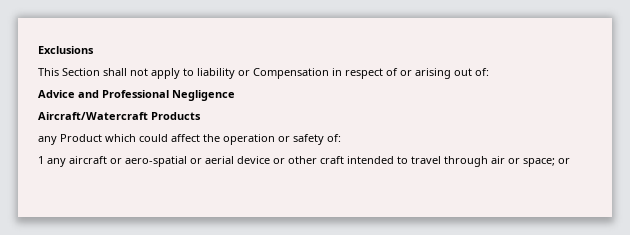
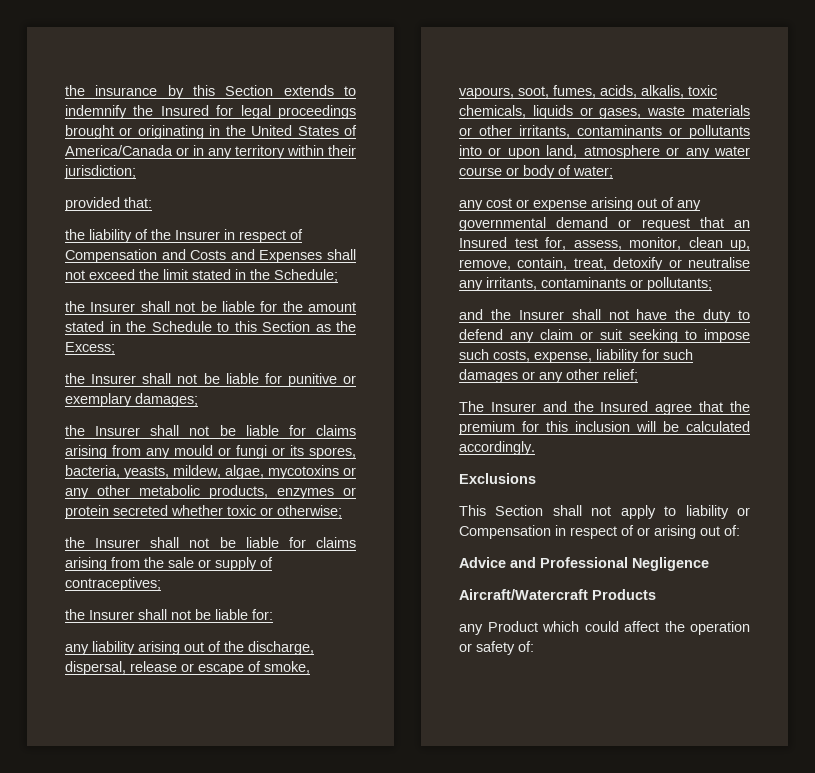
(38, 50) none -> [65,85,356,99] [65,105,356,119] [65,125,357,139] [65,145,356,159] [64,165,136,179] [65,197,152,211] [65,229,303,243] [65,249,356,263] [65,269,338,282] [65,301,356,312] [65,321,356,332] [65,342,115,354] [65,373,356,387] [65,393,198,407] [65,425,356,436] [65,445,356,459] [65,465,356,479] [65,485,356,499] [65,505,342,519] [65,537,356,548] [65,557,273,571] [65,577,161,591] [65,609,273,620] [65,641,314,655] [65,661,310,675] [459,85,717,99] [459,105,750,119] [459,125,750,139] [459,145,750,159] [459,165,613,179] [459,197,701,211] [459,217,750,231] [459,237,750,251] [459,257,750,271] [459,277,712,291] [459,309,750,323] [459,329,750,343] [459,349,693,363] [459,369,638,383] [459,401,750,415] [459,421,750,435] [459,441,535,455] the insurance by this Section extends to indemnify the Insured for legal proceedings brought or originating in the United States of America/Canada or in any territory within their jurisdiction; // provided that: // the liability of the Insurer in respect of Compensation and Costs and Expenses shall not exceed the limit stated in the Schedule; // the Insurer shall not be liable for the amount stated in the Schedule to this Section as the Excess; // the Insurer shall not be liable for punitive or exemplary damages; // the Insurer shall not be liable for claims arising from any mould or fungi or its spores, bacteria, yeasts, mildew, algae, mycotoxins or any other metabolic products, enzymes or protein secreted whether toxic or otherwise; // the Insurer shall not be liable for claims arising from the sale or supply of contraceptives; // the Insurer shall not be liable for: // any liability arising out of the discharge, dispersal, release or escape of smoke, vapours, soot, fumes, acids, alkalis, toxic chemicals, liquids or gases, waste materials or other irritants, contaminants or pollutants into or upon land, atmosphere or any water course or body of water; // any cost or expense arising out of any governmental demand or request that an Insured test for, assess, monitor, clean up, remove, contain, treat, detoxify or neutralise any irritants, contaminants or pollutants; // and the Insurer shall not have the duty to defend any claim or suit seeking to impose such costs, expense, liability for such damages or any other relief; // The Insurer and the Insured agree that the premium for this inclusion will be calculated accordingly. //
[38,156,570,167] // 1 any aircraft or aero-spatial or aerial device or other craft intended to travel through air or space; or -> (534, 646) none

